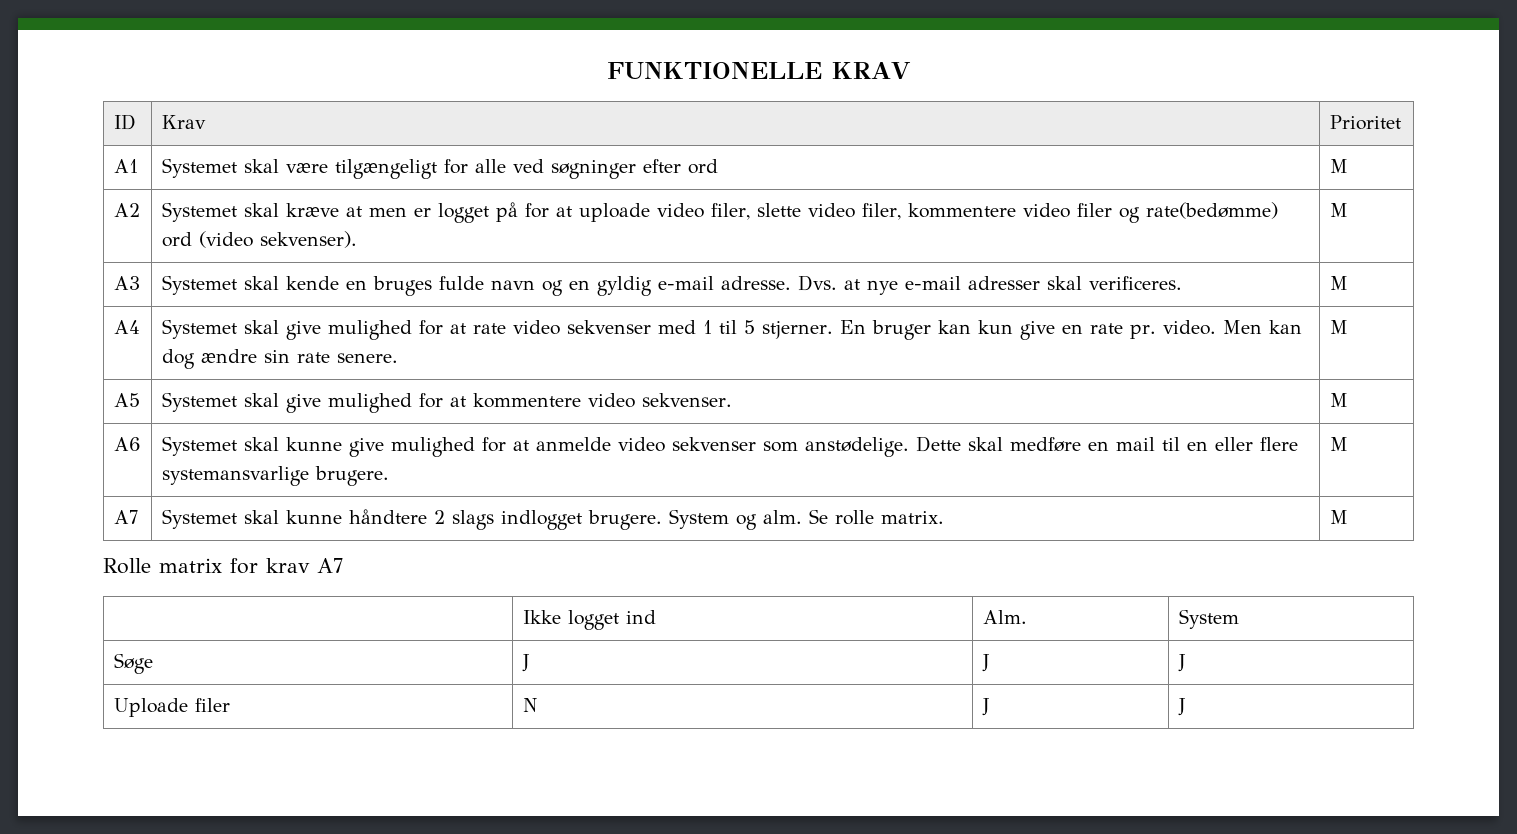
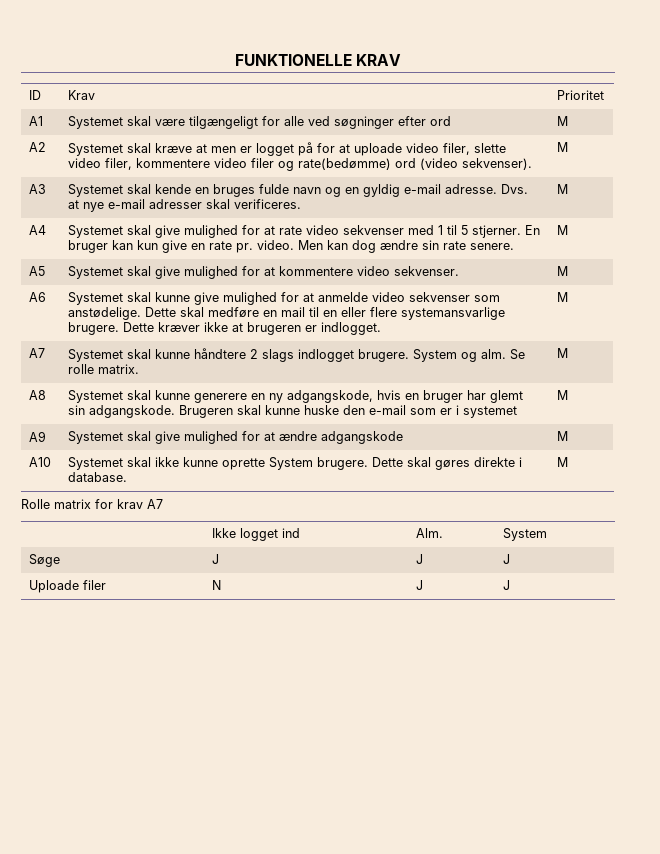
(389, 476) none -> [123,322,382,335] Dette kræver ikke at brugeren er indlogget.
(1348, 517) none -> [29,390,47,400] [68,390,524,403] [68,405,518,418] [557,390,569,400] [29,431,47,442] [68,431,404,444] [557,431,569,441] [29,457,52,467] [68,457,523,470] [68,472,128,482] [557,457,569,467] // A8 | Systemet skal kunne generere en ny adgangskode, hvis en bruger har glemt sin adgangskode. Brugeren skal kunne huske den e-mail som er i systemet | M // A9 | Systemet skal give mulighed for at ændre adgangskode | M // A10 | Systemet skal ikke kunne oprette System brugere. Dette skal gøres direkte i database. | M

